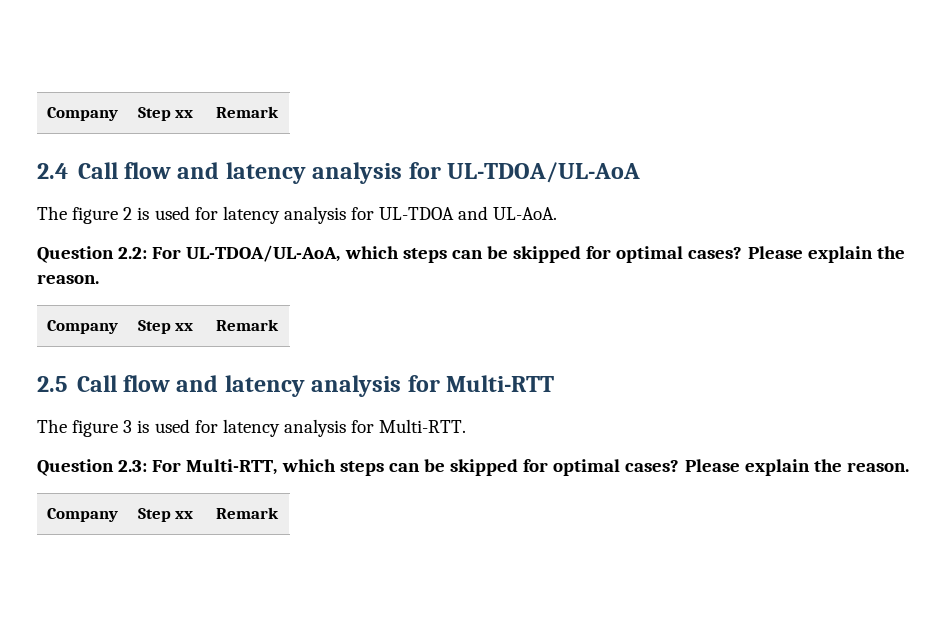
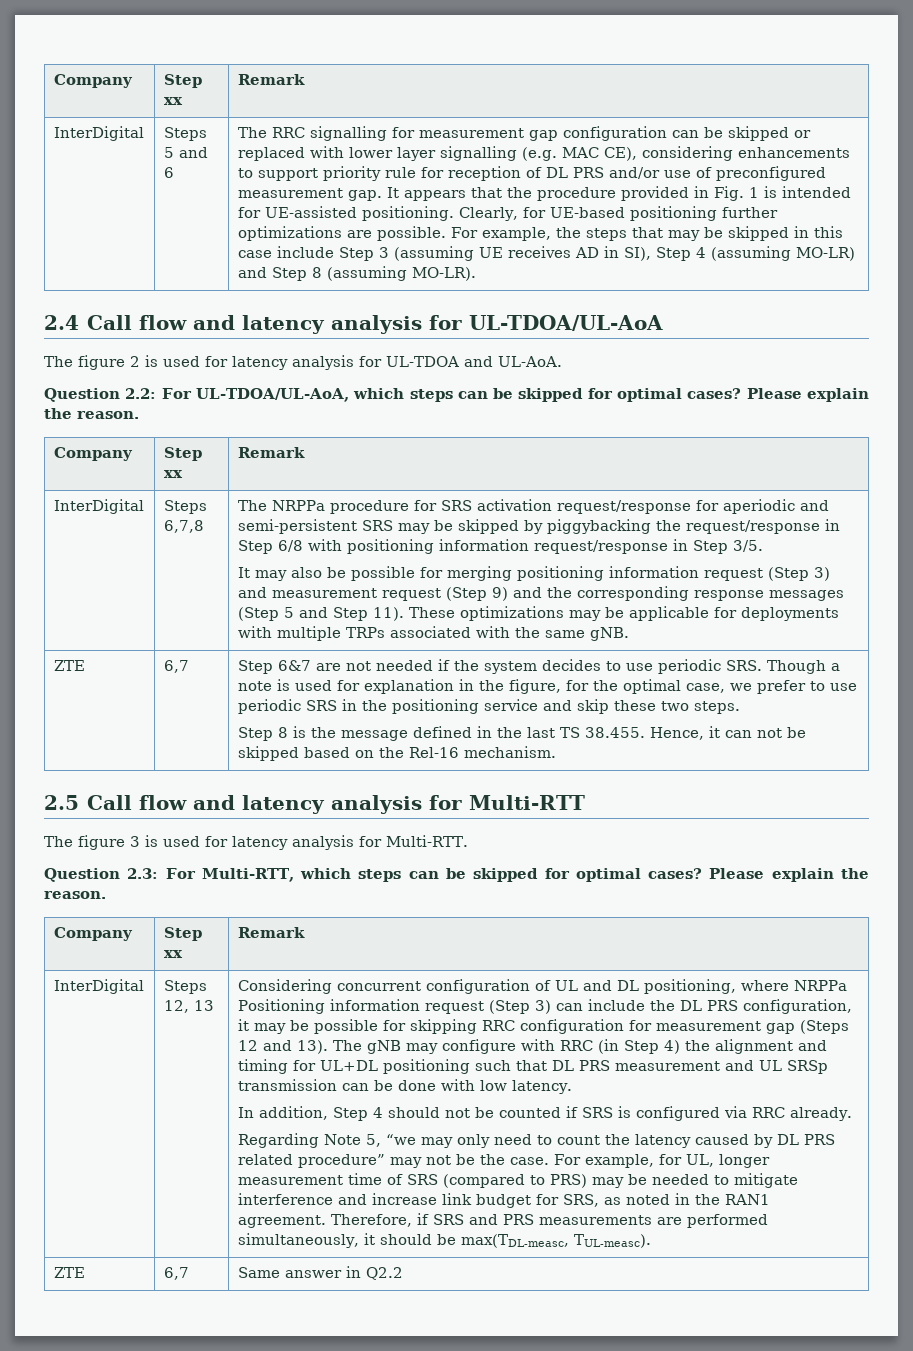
[46,107,118,121] [137,107,194,121] [215,106,279,118] Company | Step xx | Remark -> [53,74,133,88] [163,74,202,88] [163,97,183,105] [237,74,305,85] [53,126,144,141] [163,127,207,141] [163,147,208,158] [163,167,174,178] [237,126,811,141] [237,146,850,161] [237,166,826,181] [237,186,851,201] [237,206,778,221] [237,226,843,241] [237,246,855,261] [237,266,476,281] Company | Step xx | Remark // InterDigital | Steps 5 and 6 | The RRC signalling for measurement gap configuration can be skipped or replaced with lower layer signalling (e.g. MAC CE), considering enhancements to support priority rule for reception of DL PRS and/or use of preconfigured measurement gap. It appears that the procedure provided in Fig. 1 is intended for UE-assisted positioning. Clearly, for UE-based positioning further optimizations are possible. For example, the steps that may be skipped in this case include Step 3 (assuming UE receives AD in SI), Step 4 (assuming MO-LR) and Step 8 (assuming MO-LR).
(279, 325) none -> [53,499,144,514] [163,500,207,514] [163,520,204,533] [237,499,829,514] [237,519,840,534] [237,539,763,554] [237,566,830,581] [237,586,844,601] [237,606,839,621] [237,626,629,641] [53,660,85,671] [163,660,189,673] [237,659,840,674] [237,679,857,694] [237,699,740,714] [237,726,806,741] [237,746,556,761] // InterDigital | Steps 6,7,8 | The NRPPa procedure for SRS activation request/response for aperiodic and semi-persistent SRS may be skipped by piggybacking the request/response in Step 6/8 with positioning information request/response in Step 3/5. // It may also be possible for merging positioning information request (Step 3) and measurement request (Step 9) and the corresponding response messages (Step 5 and Step 11). These optimizations may be applicable for deployments with multiple TRPs associated with the same gNB. // ZTE | 6,7 | Step 6&7 are not needed if the system decides to use periodic SRS. Though a note is used for explanation in the figure, for the optimal case, we prefer to use periodic SRS in the positioning service and skip these two steps. // Step 8 is the message defined in the last TS 38.455. Hence, it can not be skipped based on the Rel-16 mechanism.
(279, 513) none -> [53,979,144,994] [163,980,207,994] [163,1000,214,1013] [237,979,847,994] [237,999,852,1014] [237,1019,849,1034] [237,1039,827,1054] [237,1059,828,1074] [237,1079,572,1094] [237,1106,852,1121] [237,1133,835,1148] [237,1154,770,1168] [237,1173,798,1188] [237,1193,770,1208] [237,1213,768,1228] [237,1233,651,1248] [53,1267,85,1278] [163,1267,189,1280] [237,1266,403,1280] // InterDigital | Steps 12, 13 | Considering concurrent configuration of UL and DL positioning, where NRPPa Positioning information request (Step 3) can include the DL PRS configuration, it may be possible for skipping RRC configuration for measurement gap (Steps 12 and 13). The gNB may configure with RRC (in Step 4) the alignment and timing for UL+DL positioning such that DL PRS measurement and UL SRSp transmission can be done with low latency. // In addition, Step 4 should not be counted if SRS is configured via RRC already. // Regarding Note 5, “we may only need to count the latency caused by DL PRS related procedure” may not be the case. For example, for UL, longer measurement time of SRS (compared to PRS) may be needed to mitigate interference and increase link budget for SRS, as noted in the RAN1 agreement. Therefore, if SRS and PRS measurements are performed simultaneously, it should be max(TDL-measc, TUL-measc). // ZTE | 6,7 | Same answer in Q2.2

